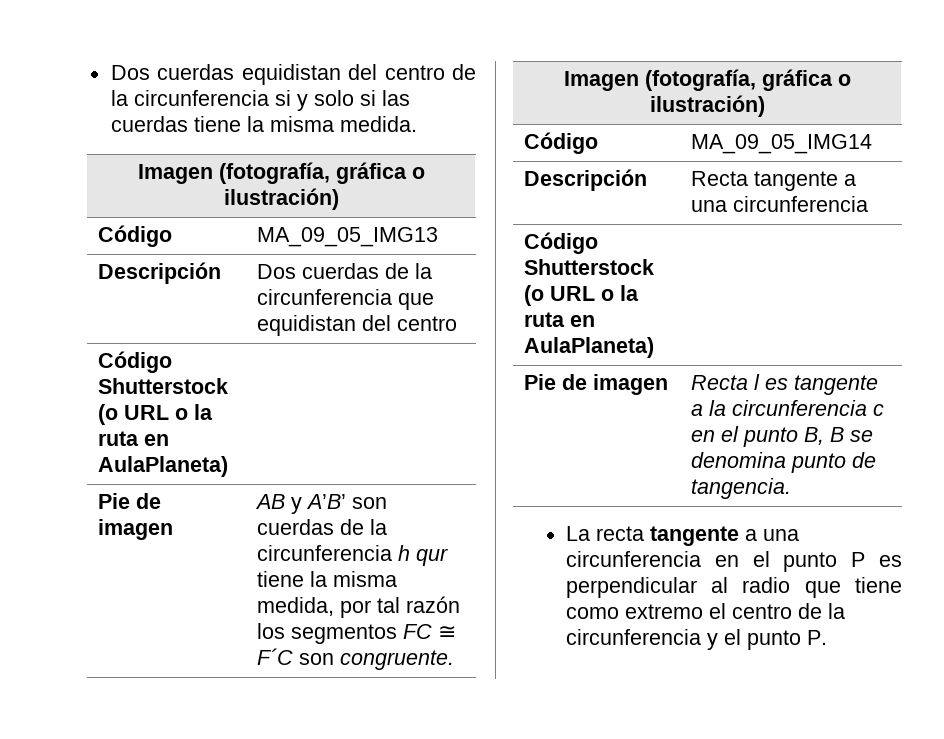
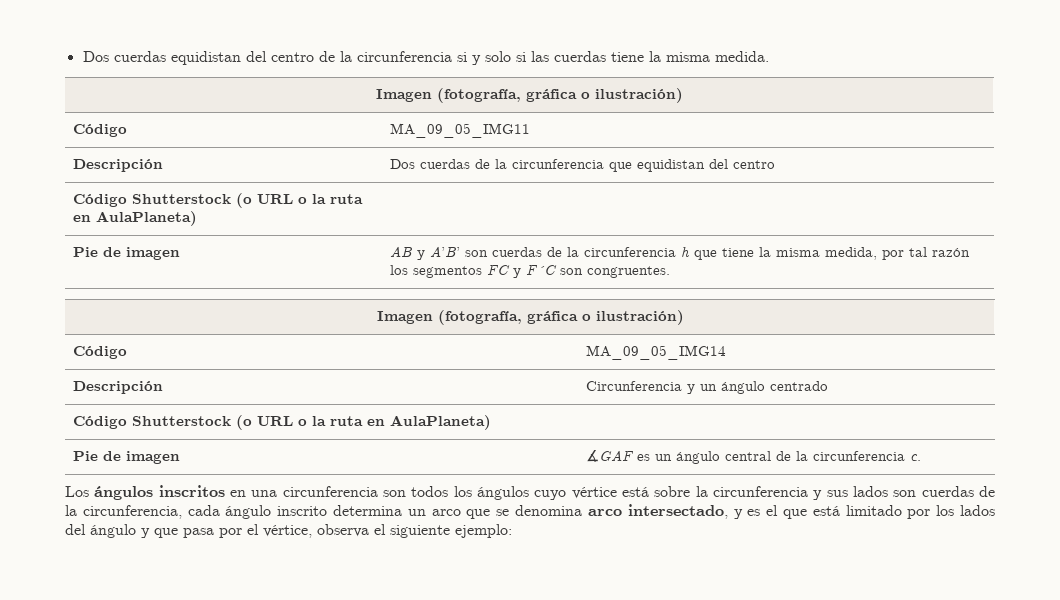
[257,227,439,247] MA_09_05_IMG13 -> [389,123,530,138] MA_09_05_IMG11
[416,548,449,566] qur -> [693,250,717,260] que
[438,625,457,639] ≅ -> [512,268,521,278] y
[340,650,455,670] congruente. -> [586,266,670,278] congruentes.
[691,171,857,191] [691,196,869,212] Recta tangente a una circunferencia -> [585,381,828,394] Circunferencia y un ángulo centrado
[691,374,879,395] [691,400,885,416] [691,426,874,447] [691,452,877,473] [691,478,792,499] [565,526,799,546] [565,551,902,572] [565,577,902,598] [565,603,845,619] [565,629,827,650] Recta l es tangente a la circunferencia c en el punto B, B se denomina punto de tangencia. // La recta tangente a una circunferencia en el punto P es perpendicular al radio que tiene como extremo el centro de la circunferencia y el punto P. -> [585,450,921,464] [65,485,996,500] [65,504,996,519] [65,524,512,538] ∡GAF es un ángulo central de la circunferencia c. // Los ángulos inscritos en una circunferencia son todos los ángulos cuyo vértice está sobre la circunferencia y sus lados son cuerdas de la circunferencia, cada ángulo inscrito determina un arco que se denomina arco intersectado, y es el que está limitado por los lados del ángulo y que pasa por el vértice, observa el siguiente ejemplo:

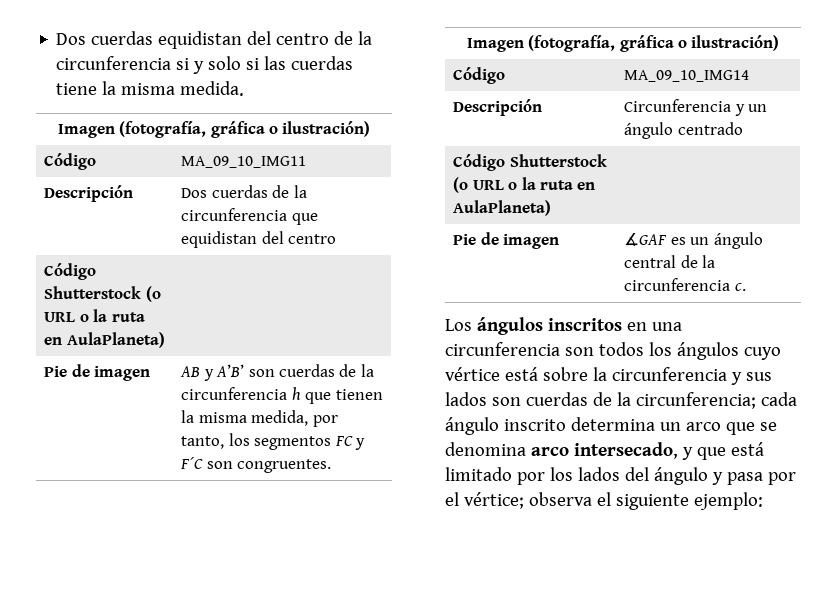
[389,123,530,138] MA_09_05_IMG11 -> [181,156,307,168] MA_09_10_IMG11
[721,248,754,257] tiene -> [335,389,383,400] tienen
[908,247,970,257] tal razón -> [181,436,225,449] tanto,
[585,345,726,360] MA_09_05_IMG14 -> [624,70,750,82] MA_09_10_IMG14
[82,505,182,519] circunferencia, -> [635,392,756,409] circunferencia;
[627,504,779,519] intersectado, y es el -> [573,442,693,460] intersecado, y
[154,528,178,538] que -> (723, 478) none
[263,525,312,538] vértice, -> [463,492,524,509] vértice;

